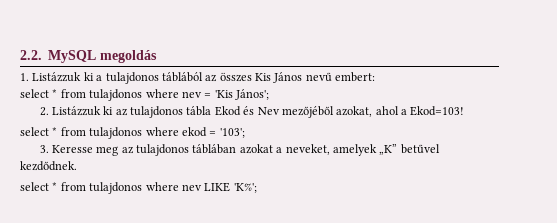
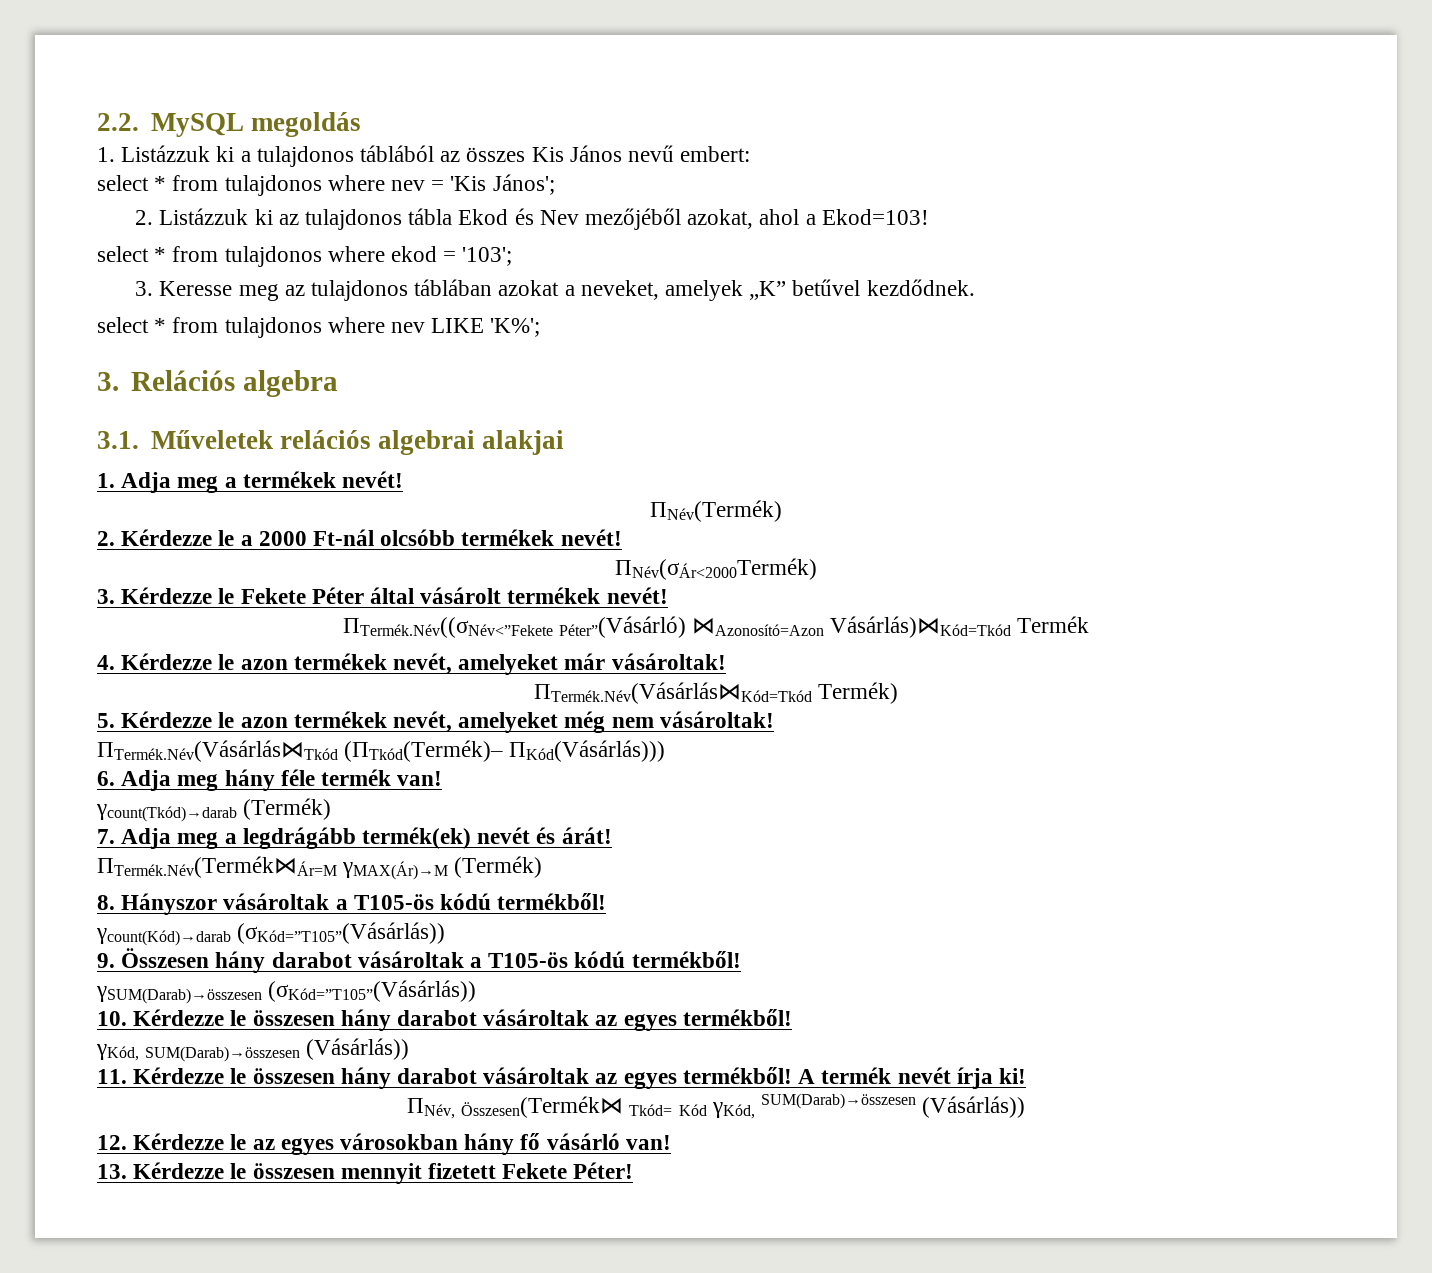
(257, 188) none -> [97,370,339,397] [97,430,565,455] [97,471,404,493] [650,500,782,522] [97,529,622,546] [615,558,817,580] [97,587,668,604] [342,616,1090,638] [97,653,726,675] [533,682,899,704] [97,711,774,733] [97,740,666,762] [97,769,443,791] [96,798,332,822] [97,827,612,849] [97,856,543,880] [97,893,607,915] [96,922,446,946] [97,948,741,973] [96,980,477,1004] [97,1009,792,1031] [96,1038,410,1062] [97,1067,1026,1089] [406,1093,1026,1119] [97,1133,671,1155] [97,1162,634,1184] // 3. Relációs algebra // 3.1. Műveletek relációs algebrai alakjai // 1. Adja meg a termékek nevét! // ΠNév(Termék) // 2. Kérdezze le a 2000 Ft-nál olcsóbb termékek nevét! // ΠNév(σÁr<2000Termék) // 3. Kérdezze le Fekete Péter által vásárolt termékek nevét! // ΠTermék.Név((σNév<”Fekete Péter”(Vásárló) ⋈Azonosító=Azon Vásárlás)⋈Kód=Tkód Termék // 4. Kérdezze le azon termékek nevét, amelyeket már vásároltak! // ΠTermék.Név(Vásárlás⋈Kód=Tkód Termék) // 5. Kérdezze le azon termékek nevét, amelyeket még nem vásároltak! // ΠTermék.Név(Vásárlás⋈Tkód (ΠTkód(Termék)– ΠKód(Vásárlás))) // 6. Adja meg hány féle termék van! // γcount(Tkód)→darab (Termék) // 7. Adja meg a legdrágább termék(ek) nevét és árát! // ΠTermék.Név(Termék⋈Ár=M γMAX(Ár)→M (Termék) // 8. Hányszor vásároltak a T105-ös kódú termékből! // γcount(Kód)→darab (σKód=”T105”(Vásárlás)) // 9. Összesen hány darabot vásároltak a T105-ös kódú termékből! // γSUM(Darab)→összesen (σKód=”T105”(Vásárlás)) // 10. Kérdezze le összesen hány darabot vásároltak az egyes termékből! // γKód, SUM(Darab)→összesen (Vásárlás)) // 11. Kérdezze le összesen hány darabot vásároltak az egyes termékből! A termék nevét írja ki! // ΠNév, Összesen(Termék⋈ Tkód= Kód γKód, SUM(Darab)→összesen (Vásárlás)) // 12. Kérdezze le az egyes városokban hány fő vásárló van! // 13. Kérdezze le összesen mennyit fizetett Fekete Péter!

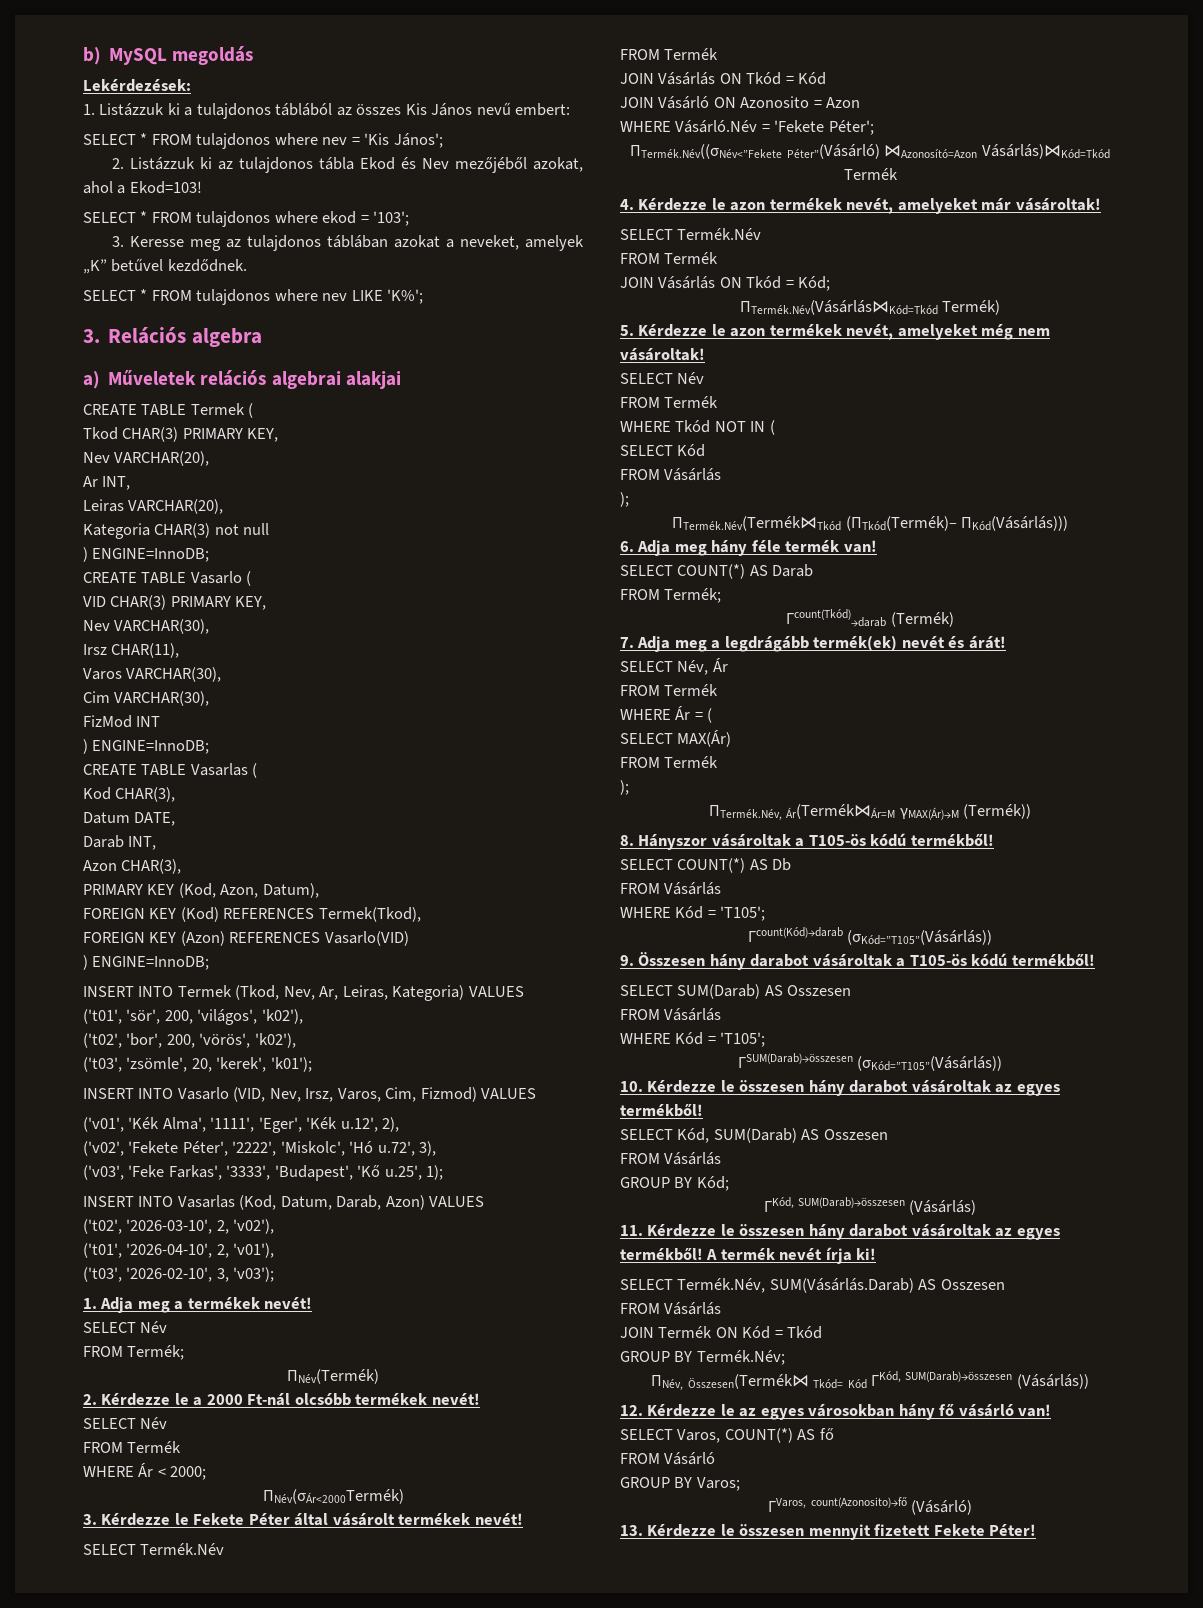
[97,113,139,131] 2.2. -> [83,47,101,65] b)
(361, 124) none -> [83,79,191,92] // Lekérdezések:
[97,175,219,191] select * from -> [83,133,192,145] SELECT * FROM
[97,246,219,262] select * from -> [83,211,192,223] SELECT * FROM
[97,317,219,333] select * from -> [83,289,192,301] SELECT * FROM
[97,431,139,449] 3.1. -> [83,371,100,389] a)
(565, 442) none -> [83,403,254,418] [83,427,279,442] [83,451,210,466] [83,476,131,490] [83,499,224,514] [83,523,270,539] [83,547,210,562] [83,571,252,586] [83,595,267,610] [83,619,210,634] [83,643,180,658] [83,667,222,682] [83,691,210,706] [83,715,161,728] [83,739,210,754] [83,763,258,778] [83,787,176,802] [83,812,176,826] [83,835,157,850] [83,859,182,874] [83,883,319,898] [83,907,421,922] [83,931,409,946] [83,955,210,970] [83,985,524,1001] [83,1009,303,1025] [83,1033,296,1048] [83,1057,312,1072] [83,1087,537,1102] [83,1117,400,1133] [83,1141,437,1156] [83,1165,444,1181] [83,1195,485,1210] [83,1219,275,1234] [83,1243,275,1258] [83,1267,275,1282] // CREATE TABLE Termek ( // Tkod CHAR(3) PRIMARY KEY, // Nev VARCHAR(20), // Ar INT, // Leiras VARCHAR(20), // Kategoria CHAR(3) not null // ) ENGINE=InnoDB; // CREATE TABLE Vasarlo ( // VID CHAR(3) PRIMARY KEY, // Nev VARCHAR(30), // Irsz CHAR(11), // Varos VARCHAR(30), // Cim VARCHAR(30), // FizMod INT // ) ENGINE=InnoDB; // CREATE TABLE Vasarlas ( // Kod CHAR(3), // Datum DATE, // Darab INT, // Azon CHAR(3), // PRIMARY KEY (Kod, Azon, Datum), // FOREIGN KEY (Kod) REFERENCES Termek(Tkod), // FOREIGN KEY (Azon) REFERENCES Vasarlo(VID) // ) ENGINE=InnoDB; // INSERT INTO Termek (Tkod, Nev, Ar, Leiras, Kategoria) VALUES // ('t01', 'sör', 200, 'világos', 'k02'), // ('t02', 'bor', 200, 'vörös', 'k02'), // ('t03', 'zsömle', 20, 'kerek', 'k01'); // INSERT INTO Vasarlo (VID, Nev, Irsz, Varos, Cim, Fizmod) VALUES // ('v01', 'Kék Alma', '1111', 'Eger', 'Kék u.12', 2), // ('v02', 'Fekete Péter', '2222', 'Miskolc', 'Hó u.72', 3), // ('v03', 'Feke Farkas', '3333', 'Budapest', 'Kő u.25', 1); // INSERT INTO Vasarlas (Kod, Datum, Darab, Azon) VALUES // ('t02', '2026-03-10', 2, 'v02'), // ('t01', '2026-04-10', 2, 'v01'), // ('t03', '2026-02-10', 3, 'v03');
(404, 479) none -> [83,1321,168,1333] [83,1345,185,1360] // SELECT Név // FROM Termék;
(622, 537) none -> [83,1417,168,1429] [83,1441,182,1453] [83,1463,207,1480] // SELECT Név // FROM Termék // WHERE Ár < 2000;
(668, 595) none -> [83,1543,225,1555] [620,48,719,60] [620,72,827,85] [620,96,861,109] [620,120,874,135] // SELECT Termék.Név // FROM Termék // JOIN Vásárlás ON Tkód = Kód // JOIN Vásárló ON Azonosito = Azon // WHERE Vásárló.Név = 'Fekete Péter';
(726, 661) none -> [620,228,762,240] [620,252,719,264] [620,276,831,291] // SELECT Termék.Név // FROM Termék // JOIN Vásárlás ON Tkód = Kód;
[97,740,338,762] ΠTermék.Név(Vásárlás⋈Tkód -> [620,372,705,384] [620,396,719,408] [620,420,775,435] [620,444,706,457] [620,468,722,481] [620,492,629,507] [672,516,842,531] SELECT Név // FROM Termék // WHERE Tkód NOT IN ( // SELECT Kód // FROM Vásárlás // ); // ΠTermék.Név(Termék⋈Tkód
[96,804,237,822] γcount(Tkód)→darab -> [620,564,814,579] [620,588,722,603] [786,609,887,627] SELECT COUNT(*) AS Darab // FROM Termék; // Гcount(Tkód)→darab
[97,856,543,880] ΠTermék.Név(Termék⋈Ár=M γMAX(Ár)→M (Termék) -> [620,658,728,675] [620,684,719,696] [620,706,713,723] [620,730,732,747] [620,756,719,768] [620,780,629,795] [708,804,1032,820] SELECT Név, Ár // FROM Termék // WHERE Ár = ( // SELECT MAX(Ár) // FROM Termék // ); // ΠTermék.Név, Ár(Termék⋈Ár=M γMAX(Ár)→M (Termék))
[96,928,231,946] γcount(Kód)→darab -> [620,858,792,873] [620,882,722,895] [620,906,766,921] [747,927,843,942] SELECT COUNT(*) AS Db // FROM Vásárlás // WHERE Kód = 'T105'; // Гcount(Kód)→darab
[96,986,262,1004] γSUM(Darab)→összesen -> [620,984,852,999] [620,1008,722,1021] [620,1032,766,1047] [737,1053,853,1068] SELECT SUM(Darab) AS Osszesen // FROM Vásárlás // WHERE Kód = 'T105'; // ГSUM(Darab)→összesen
[96,1038,410,1062] γKód, SUM(Darab)→összesen (Vásárlás)) -> [620,1128,888,1143] [620,1152,722,1165] [620,1176,729,1191] [763,1197,977,1215] SELECT Kód, SUM(Darab) AS Osszesen // FROM Vásárlás // GROUP BY Kód; // ГKód, SUM(Darab)→összesen (Vásárlás)
(1026, 1076) none -> [620,1278,1005,1293] [620,1302,722,1315] [620,1326,823,1339] [620,1350,785,1365] // SELECT Termék.Név, SUM(Vásárlás.Darab) AS Osszesen // FROM Vásárlás // JOIN Termék ON Kód = Tkód // GROUP BY Termék.Név;
[711,1102,755,1119] γKód, -> [870,1371,901,1386] ГKód,
(671, 1142) none -> [620,1428,834,1443] [620,1452,716,1465] [620,1477,740,1491] [768,1497,972,1515] // SELECT Varos, COUNT(*) AS fő // FROM Vásárló // GROUP BY Varos; // ГVaros, count(Azonosito)→fő (Vásárló)

